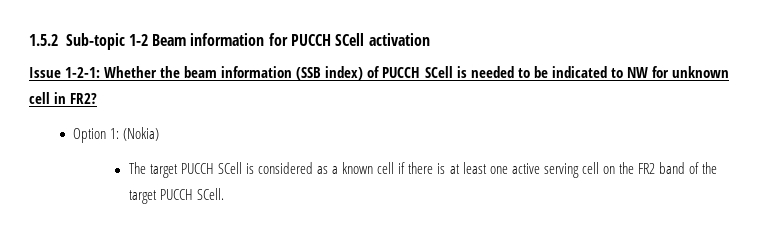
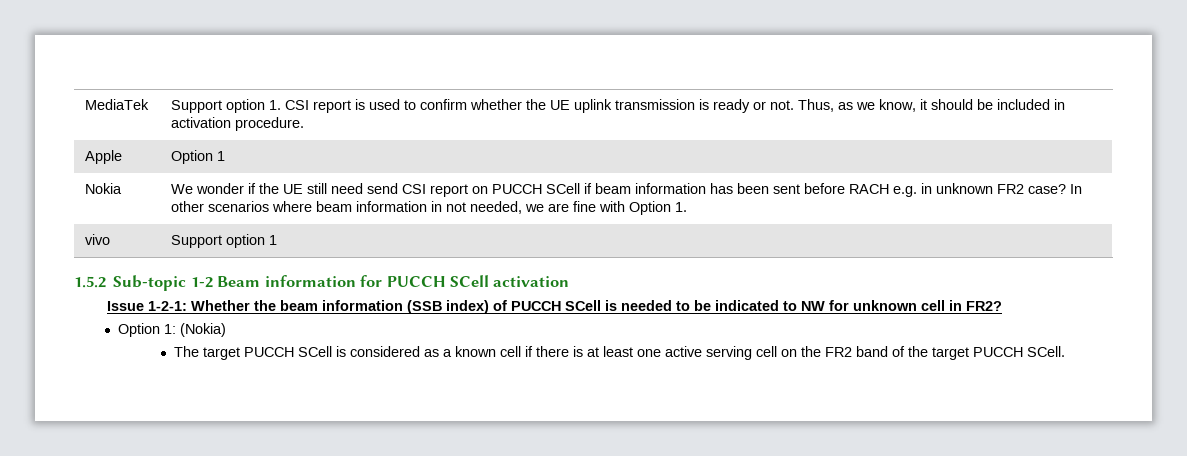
(29, 40) none -> [85,99,150,110] [171,99,1066,113] [171,117,305,131] [85,150,123,164] [171,150,226,164] [85,183,123,194] [171,183,1083,197] [171,201,688,215] [85,234,111,245] [171,234,278,248] MediaTek | Support option 1. CSI report is used to confirm whether the UE uplink transmission is ready or not. Thus, as we know, it should be included in activation procedure. // Apple | Option 1 // Nokia | We wonder if the UE still need send CSI report on PUCCH SCell if beam information has been sent before RACH e.g. in unknown FR2 case? In other scenarios where beam information in not needed, we are fine with Option 1. // vivo | Support option 1 //

